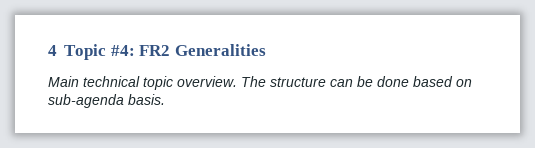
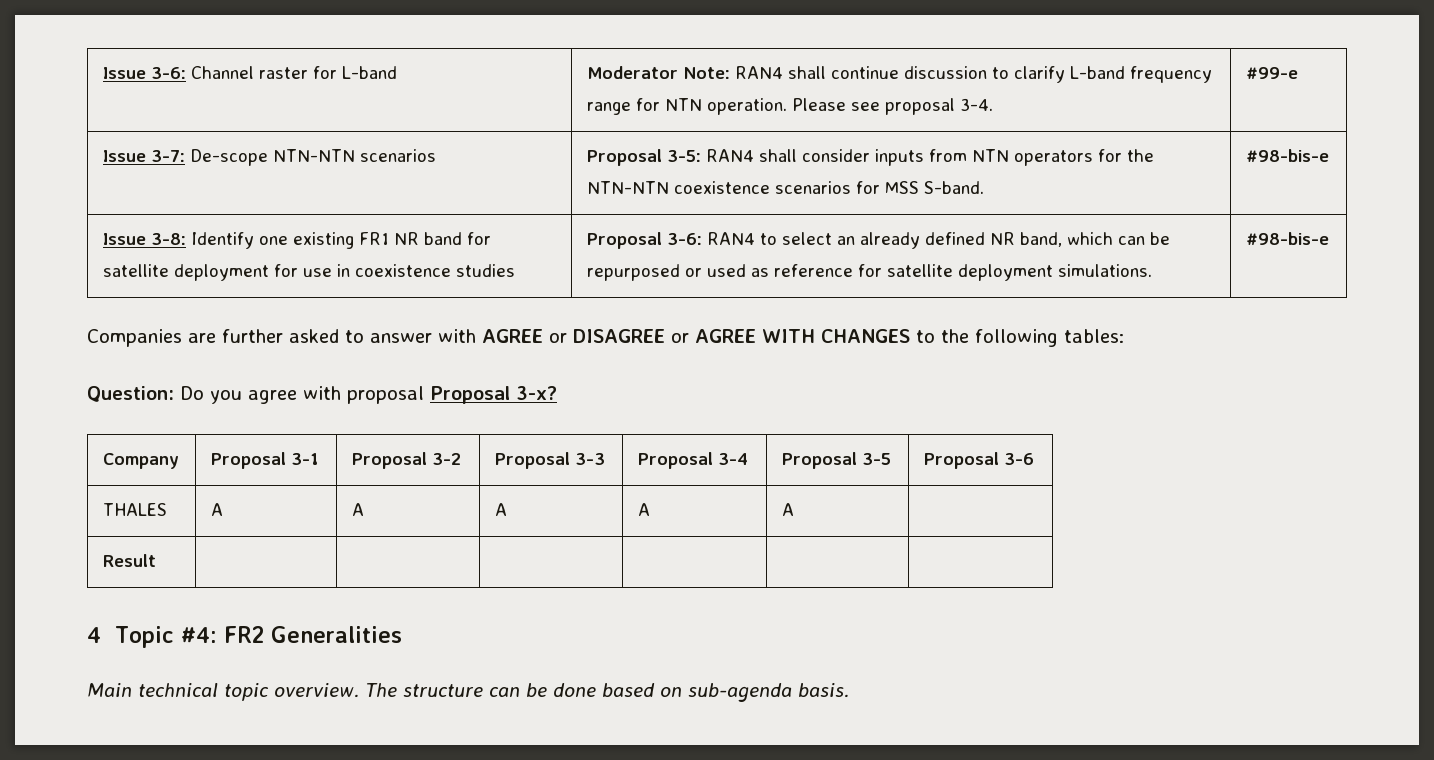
(48, 50) none -> [102,66,397,79] [586,66,1212,83] [586,98,993,115] [1245,67,1298,79] [102,149,436,166] [586,149,1154,166] [586,181,984,194] [1245,149,1329,162] [102,232,491,249] [102,264,515,281] [586,232,1170,249] [586,264,1152,281] [1245,232,1329,245] [87,329,1124,347] [87,386,557,404] [102,453,179,469] [210,452,319,469] [351,452,461,469] [494,452,605,469] [637,452,748,469] [781,452,891,469] [923,452,1034,469] [102,503,167,516] [210,503,223,516] [351,503,364,516] [494,503,507,516] [637,503,650,516] [781,503,794,516] [102,554,156,567] Issue 3-6: Channel raster for L-band | Moderator Note: RAN4 shall continue discussion to clarify L-band frequency range for NTN operation. Please see proposal 3-4. | #99-e // Issue 3-7: De-scope NTN-NTN scenarios | Proposal 3-5: RAN4 shall consider inputs from NTN operators for the NTN-NTN coexistence scenarios for MSS S-band. | #98-bis-e // Issue 3-8: Identify one existing FR1 NR band for satellite deployment for use in coexistence studies | Proposal 3-6: RAN4 to select an already defined NR band, which can be repurposed or used as reference for satellite deployment simulations. | #98-bis-e // Companies are further asked to answer with AGREE or DISAGREE or AGREE WITH CHANGES to the following tables: // Question: Do you agree with proposal Proposal 3-x? // Company | Proposal 3-1 | Proposal 3-2 | Proposal 3-3 | Proposal 3-4 | Proposal 3-5 | Proposal 3-6 // THALES | A | A | A | A | A | // Result | | | | | | //

